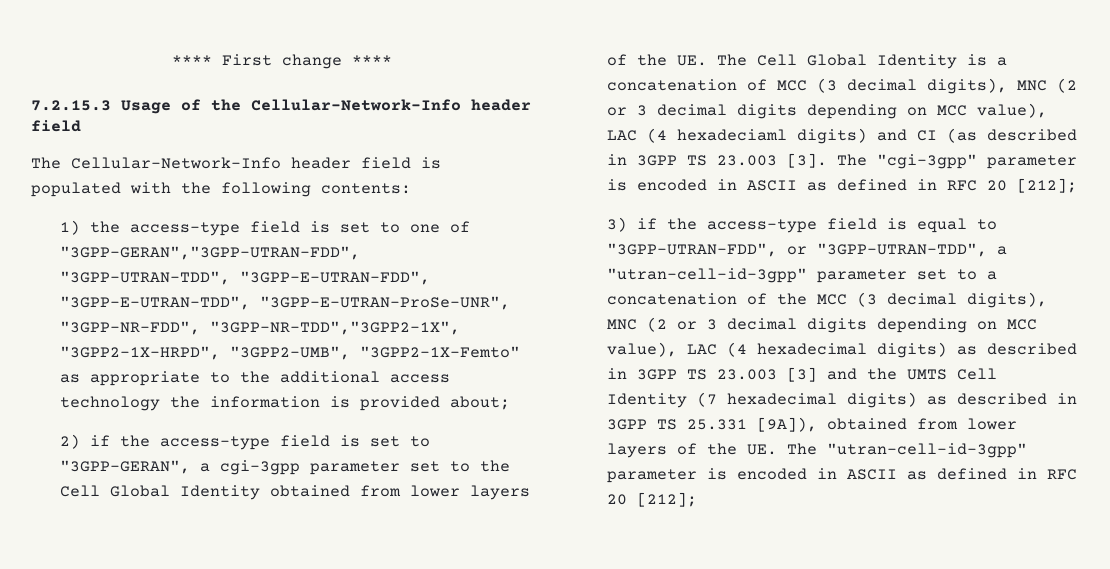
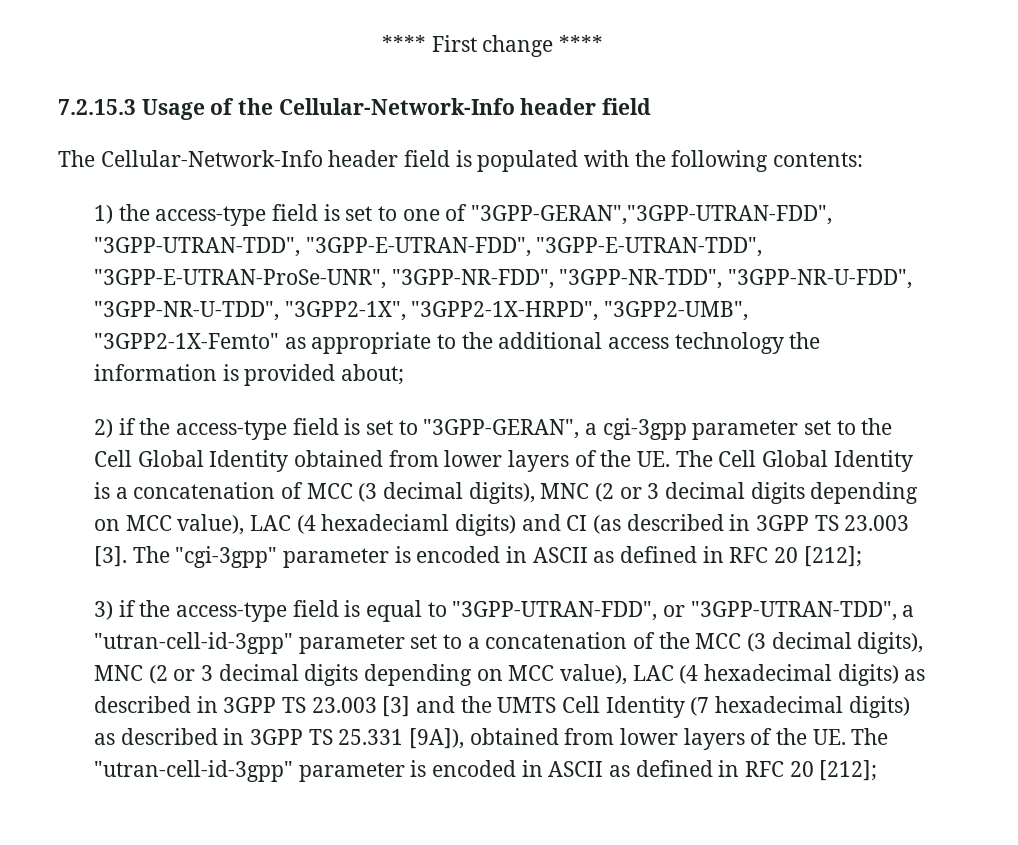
[210,321,461,335] "3GPP-NR-TDD","3GPP2-1X", -> [559,269,913,289] [94,301,406,321] "3GPP-NR-TDD", "3GPP-NR-U-FDD", "3GPP-NR-U-TDD", "3GPP2-1X",

